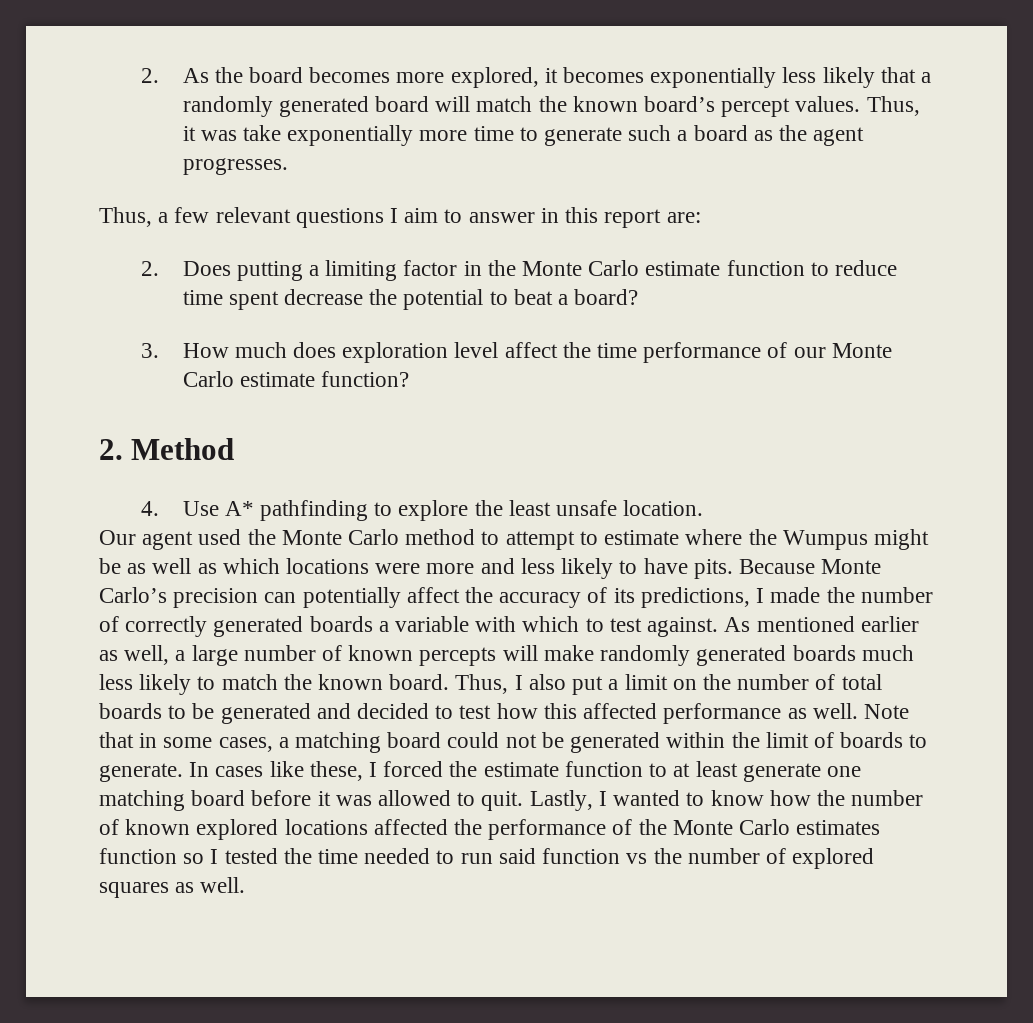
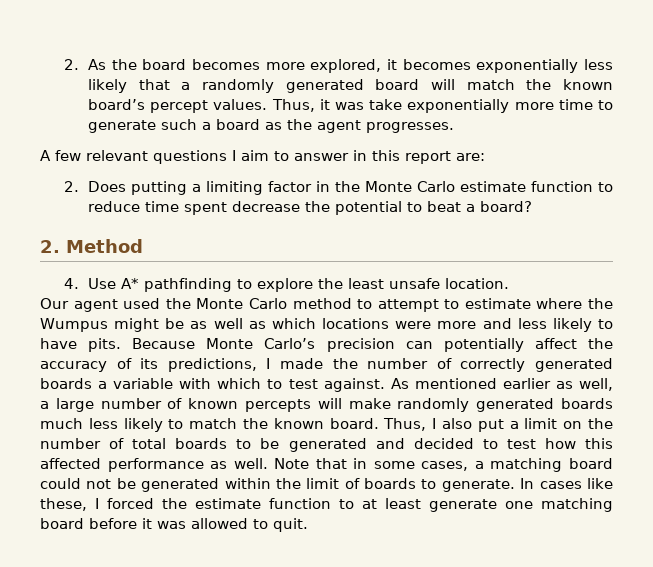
[99,207,169,227] Thus, a -> [40,150,51,161] A
[140,342,892,363] [182,371,409,387] // 3. How much does exploration level affect the time performance of our Monte Carlo estimate function? -> (532, 206) none
[529,790,924,811] [99,819,881,840] [99,848,875,869] [99,877,246,898] Lastly, I wanted to know how the number of known explored locations affected the performance of the Monte Carlo estimates function so I tested the time needed to run said function vs the number of explored squares as well. -> (308, 525) none

